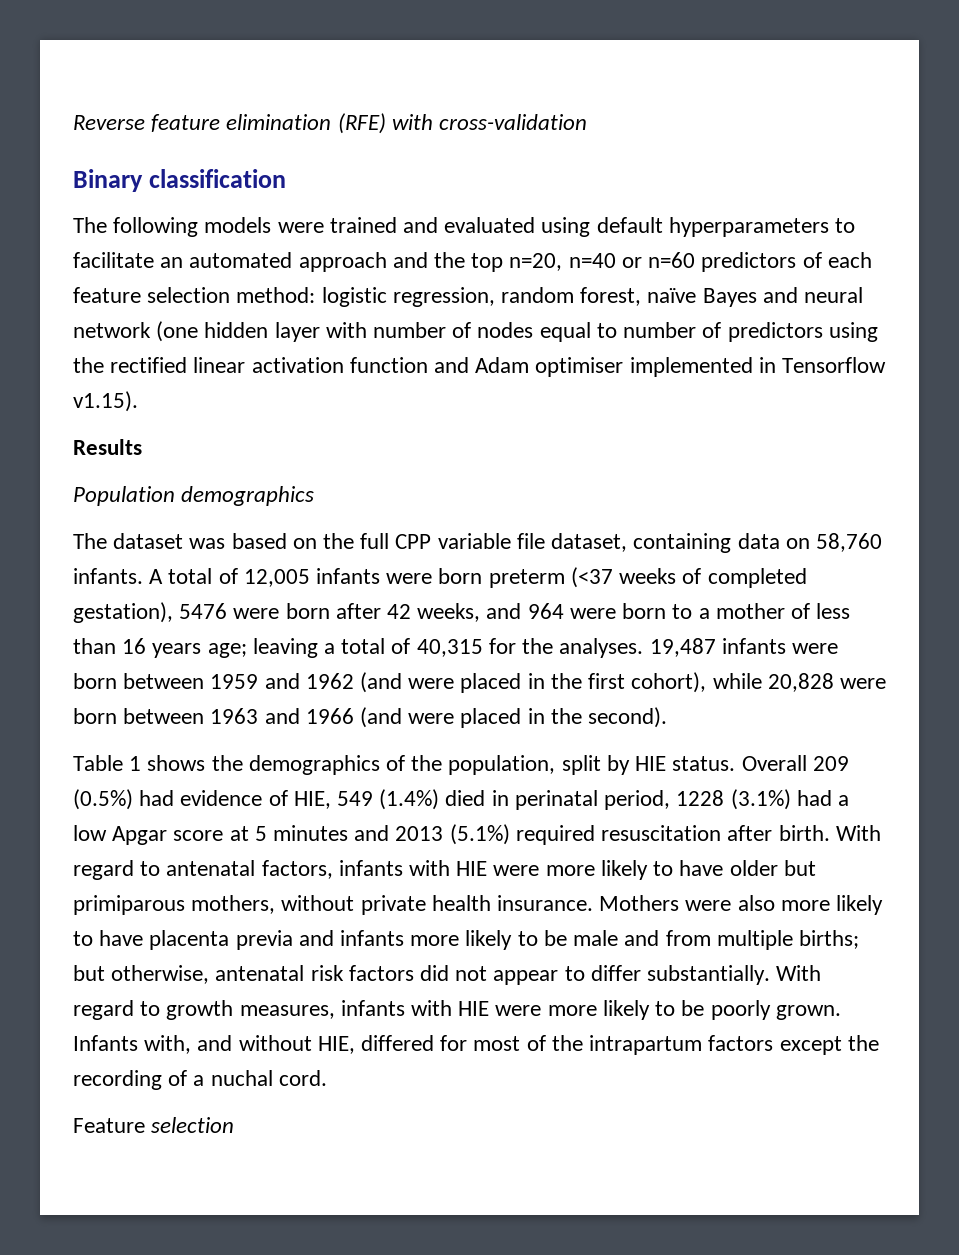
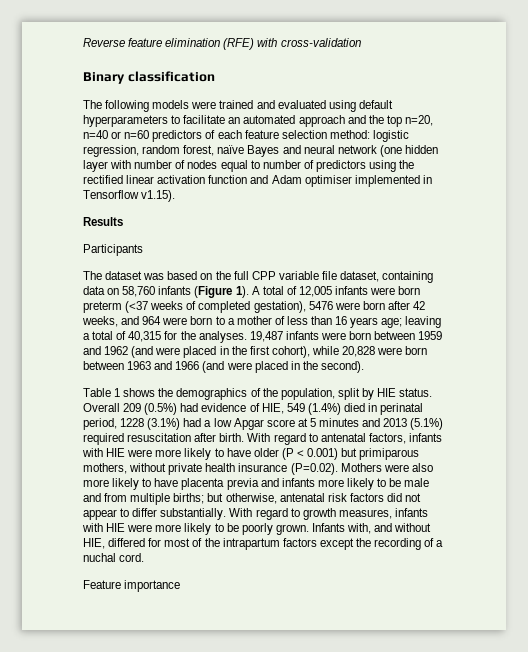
[73,486,315,506] Population demographics -> [83,244,143,256] Participants
[73,568,143,584] infants. -> [158,286,249,298] infants (Figure 1).
(778, 868) none -> [281,448,339,460] (P < 0.001)
[497,895,594,911] insurance. -> [238,463,338,475] insurance (P=0.02).
[151,1117,235,1133] selection -> [124,580,181,592] importance

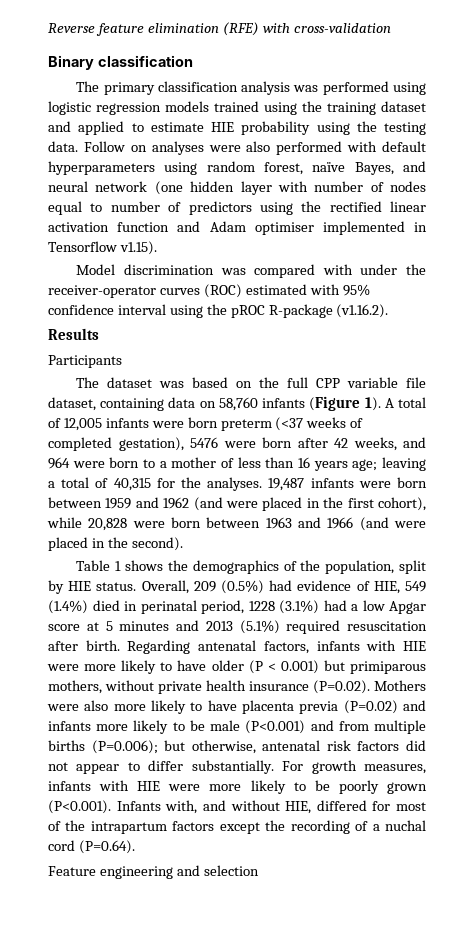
[105,100,393,112] [83,115,433,127] [83,130,409,142] [83,145,139,157] following models were trained and evaluated using default hyperparameters to facilitate an automated approach and the top n=20, n=40 or n=60 predictors of each feature selection method: logistic regression, -> [103,81,426,95] [48,101,426,115] [48,121,426,135] [48,141,426,155] [48,161,198,175] primary classification analysis was performed using logistic regression models trained using the training dataset and applied to estimate HIE probability using the testing data. Follow on analyses were also performed with default hyperparameters using
[247,145,280,157] Bayes -> [354,162,394,175] Bayes,
(176, 196) none -> [76,264,426,278] [48,284,370,298] [48,304,389,318] // Model discrimination was compared with under the receiver-operator curves (ROC) estimated with 95% confidence interval using the pROC R-package (v1.16.2).
[83,403,120,412] Overall -> [141,580,189,594] Overall,
[247,433,318,445] With regard to -> [127,640,191,654] Regarding
(259, 484) none -> [343,700,398,714] (P=0.02)
(430, 482) none -> [245,720,306,734] (P<0.001)
[173,493,205,504] births; -> [48,740,158,754] births (P=0.006);
[229,508,300,520] With regard to -> [282,761,304,771] For
[275,524,309,535] grown. -> [386,782,427,794] [48,800,111,814] grown (P<0.001).
[119,553,145,562] cord. -> [48,840,135,854] cord (P=0.64).
[124,580,181,592] importance -> [99,865,259,879] engineering and selection

